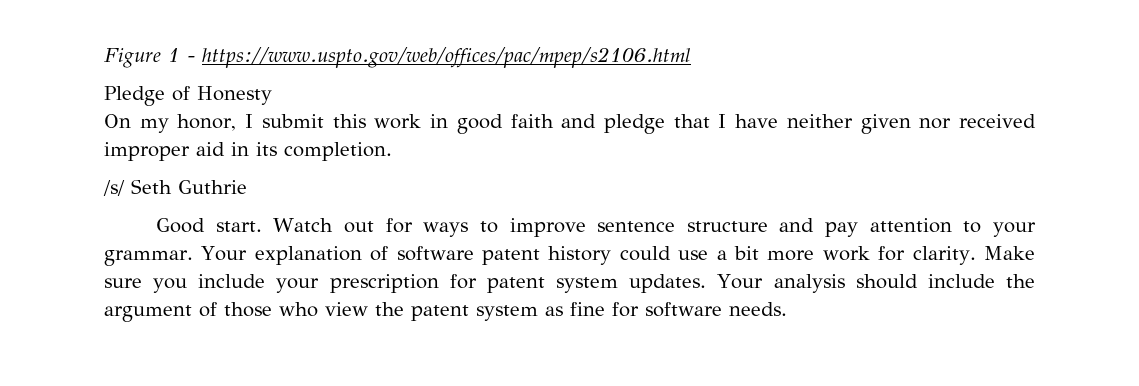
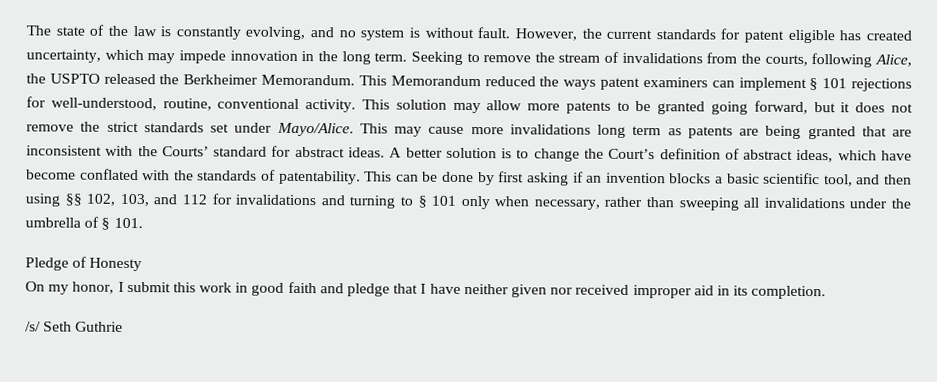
[104,47,691,68] Figure 1 - https://www.uspto.gov/web/offices/pac/mpep/s2106.html -> [26,24,912,44] [26,49,912,68] [26,73,913,92] [26,96,913,115] [26,121,912,140] [26,145,913,163] [26,168,912,187] [25,193,911,211] [25,216,143,230] The state of the law is constantly evolving, and no system is without fault. However, the current standards for patent eligible has created uncertainty, which may impede innovation in the long term. Seeking to remove the stream of invalidations from the courts, following Alice, the USPTO released the Berkheimer Memorandum. This Memorandum reduced the ways patent examiners can implement § 101 rejections for well-understood, routine, conventional activity. This solution may allow more patents to be granted going forward, but it does not remove the strict standards set under Mayo/Alice. This may cause more invalidations long term as patents are being granted that are inconsistent with the Courts’ standard for abstract ideas. A better solution is to change the Court’s definition of abstract ideas, which have become conflated with the standards of patentability. This can be done by first asking if an invention blocks a basic scientific tool, and then using §§ 102, 103, and 112 for invalidations and turning to § 101 only when necessary, rather than sweeping all invalidations under the umbrella of § 101.
[156,218,1036,237] [104,246,1035,266] [104,274,1035,293] [104,302,787,322] // Good start. Watch out for ways to improve sentence structure and pay attention to your grammar. Your explanation of software patent history could use a bit more work for clarity. Make sure you include your prescription for patent system updates. Your analysis should include the argument of those who view the patent system as fine for software needs. -> (124, 326) none

